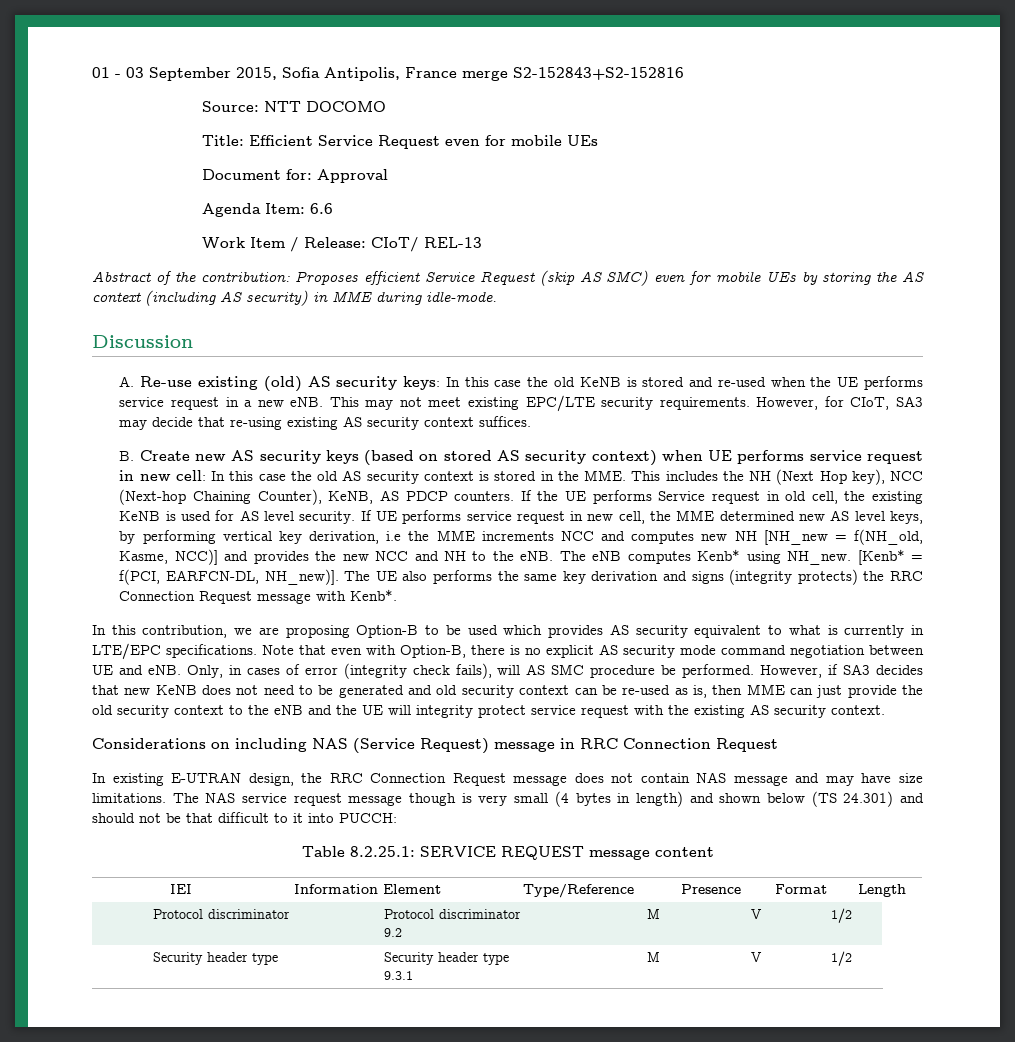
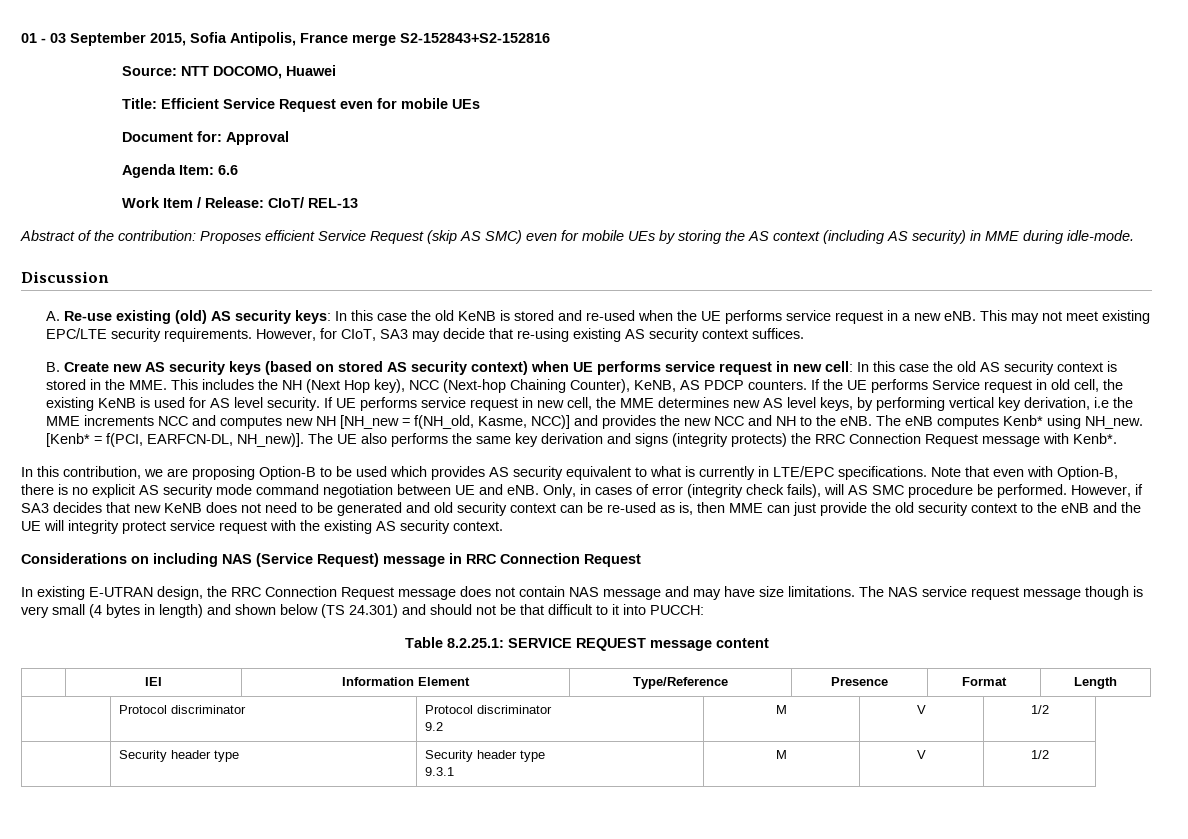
[305,101,386,112] DOCOMO -> [212,65,336,79] DOCOMO, Huawei
[719,511,795,521] determined -> [658,397,730,408] determines

